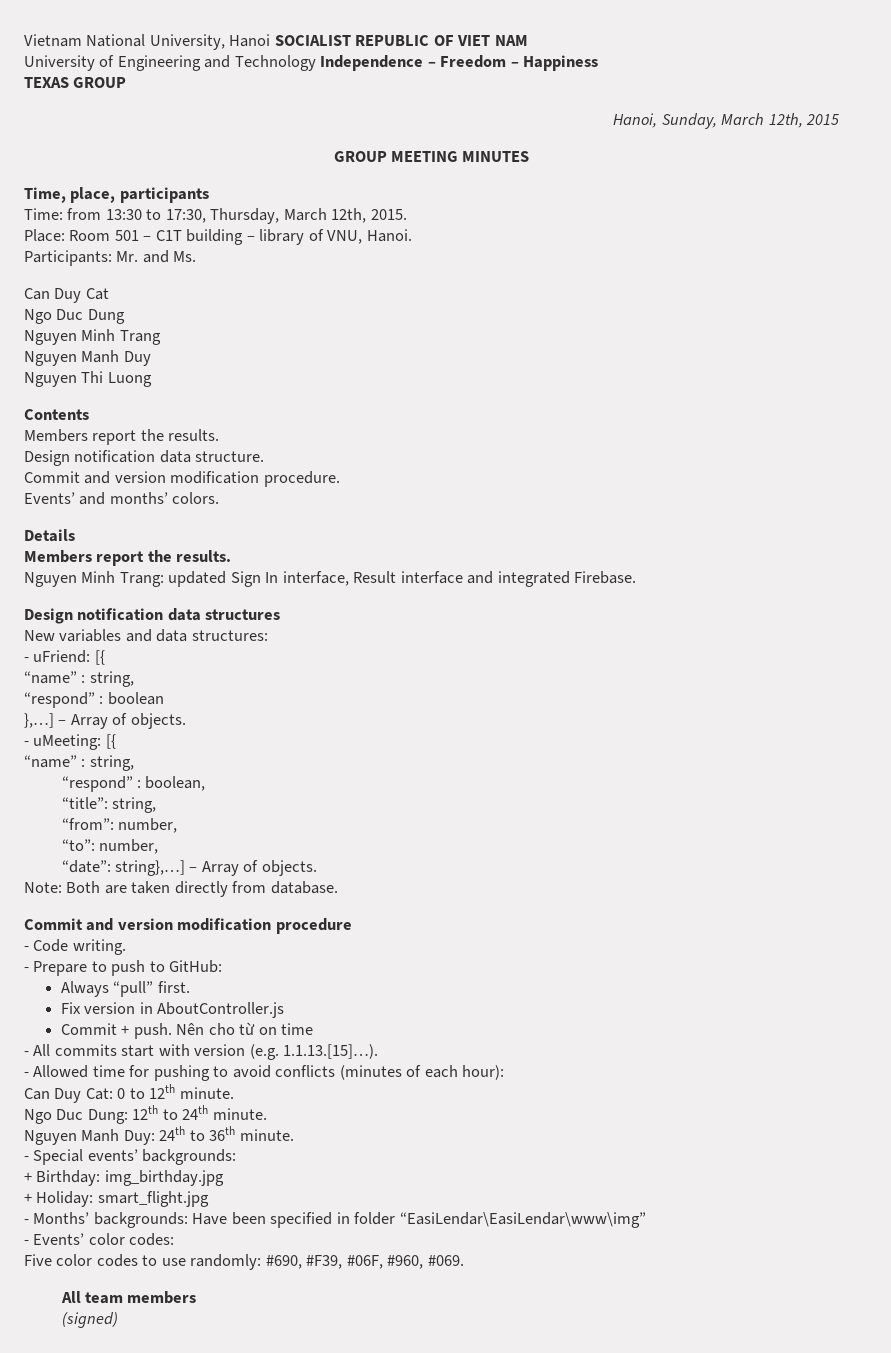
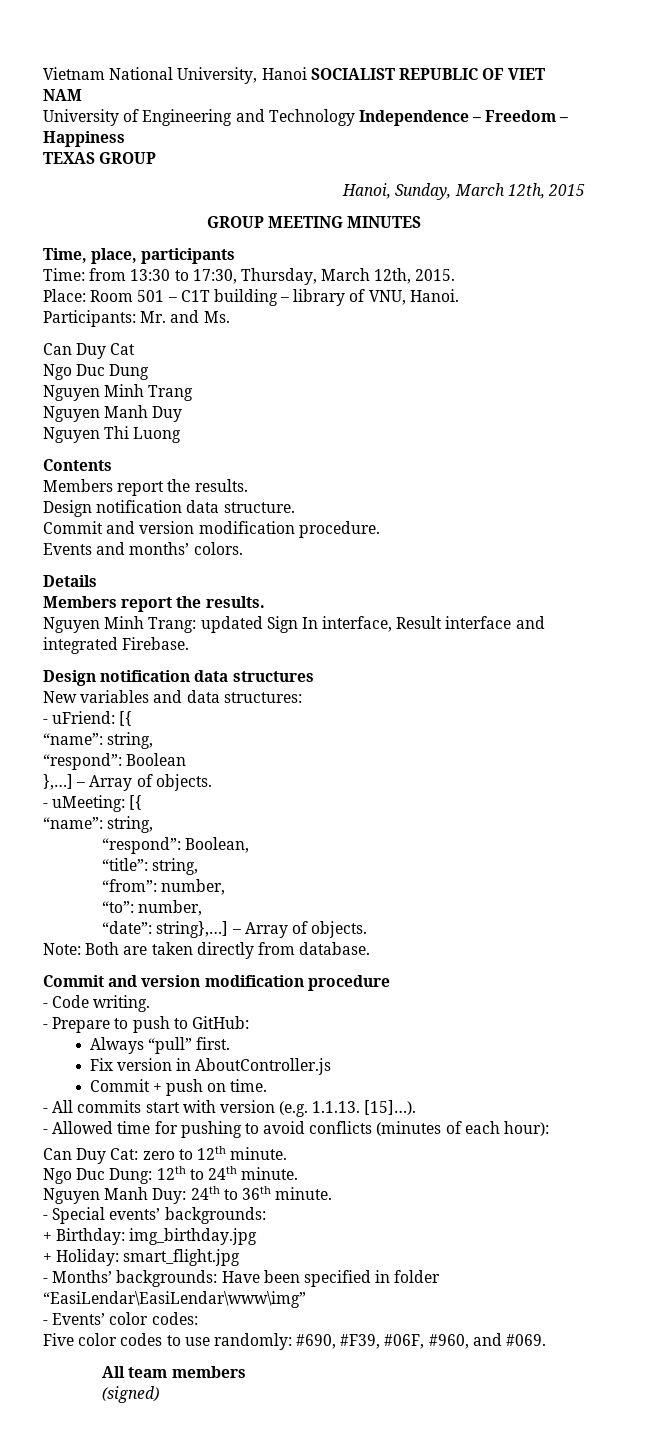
[24,492,75,504] Events’ -> [43,543,92,555] Events
[24,671,134,687] [24,692,164,708] “name” : string, // “respond” : boolean -> [43,732,154,749] [43,753,187,770] “name”: string, // “respond”: Boolean
[24,755,134,771] [61,776,206,792] “name” : string, // “respond” : boolean, -> [43,816,154,833] [102,837,250,854] “name”: string, // “respond”: Boolean,
[133,1022,314,1039] push. Nên cho từ on time -> [165,1079,268,1096] push on time.
[283,1044,379,1059] 1.1.13.[15]…). -> [312,1100,417,1115] 1.1.13. [15]…).
[117,1088,126,1099] 0 -> [142,1151,175,1160] zero
(424, 1262) none -> [472,1333,502,1346] and

